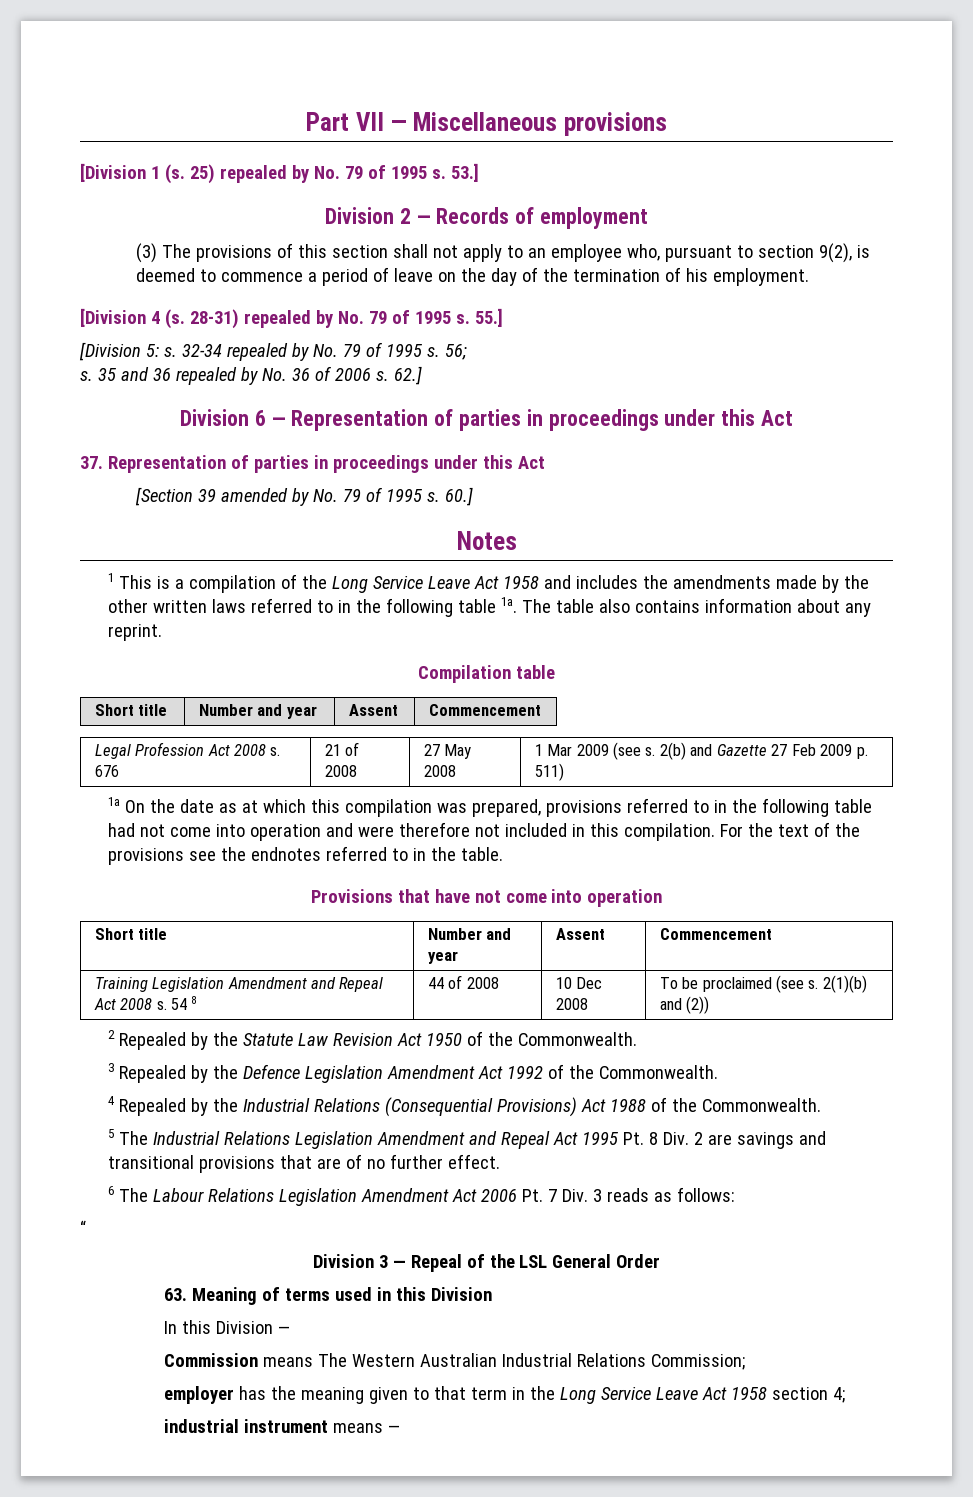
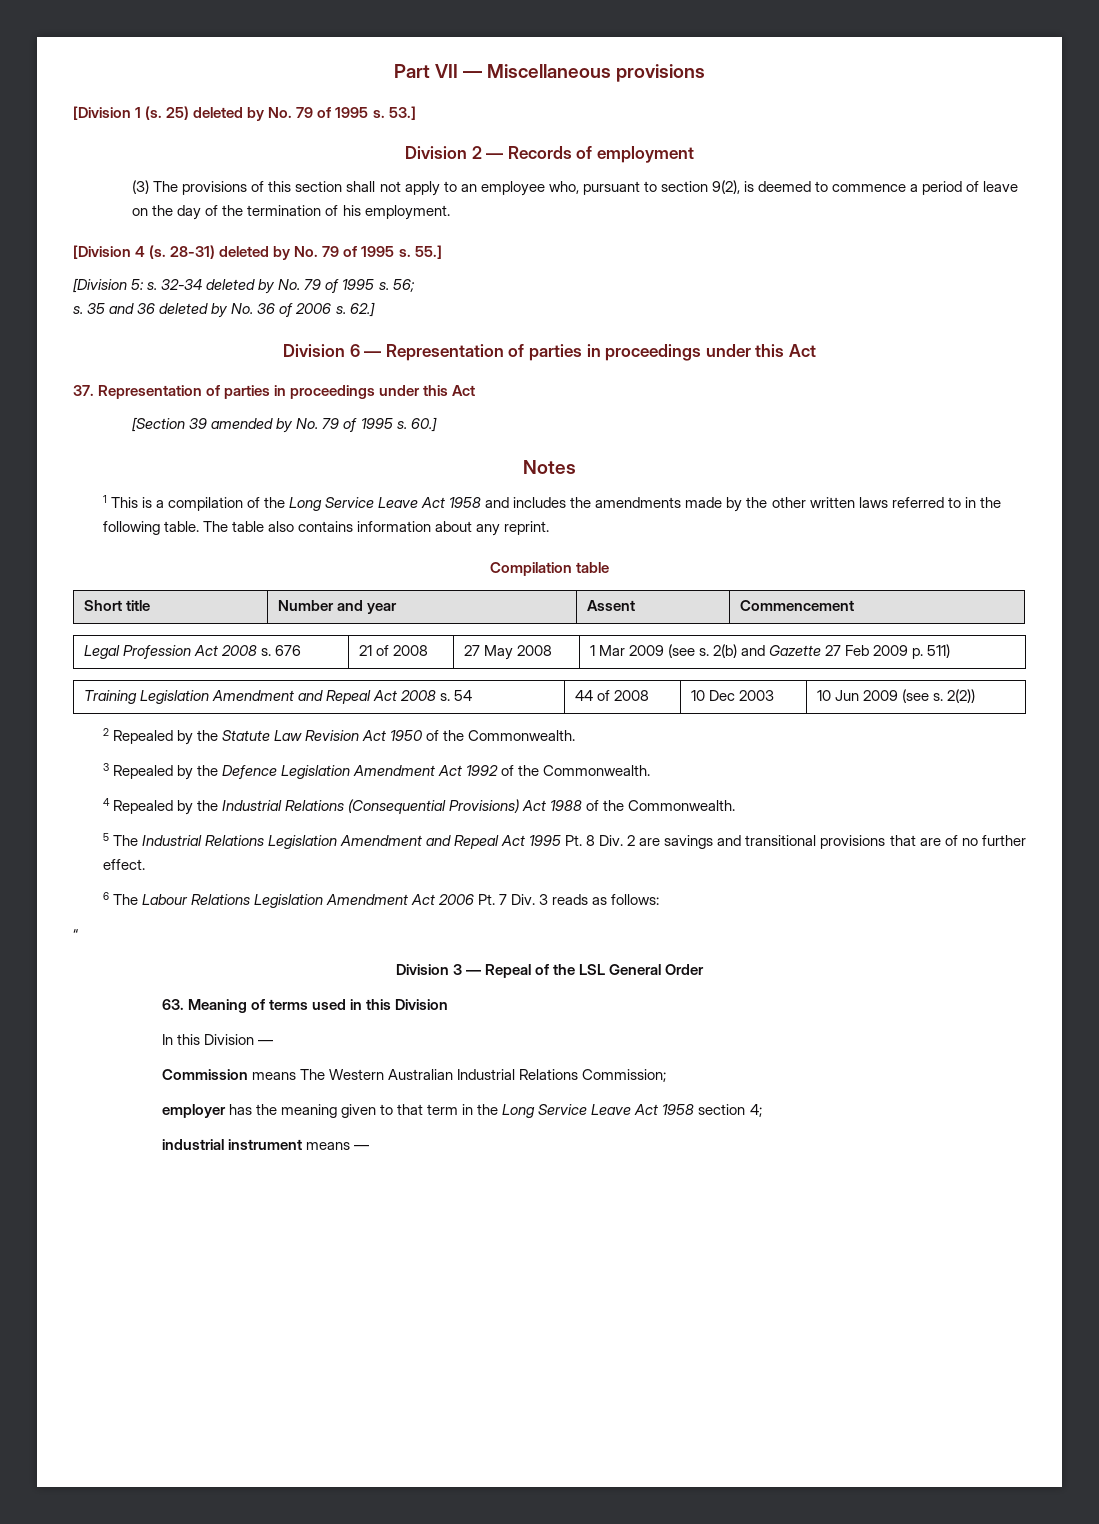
[219,165,287,183] repealed -> [193,107,244,118] deleted
[243,310,311,328] repealed -> [219,246,270,257] deleted
[226,343,288,361] repealed -> [206,279,256,290] deleted
[175,367,237,385] repealed -> [159,303,209,314] deleted
[457,597,517,613] table 1a. -> [163,521,199,532] table.
[108,797,872,817] [108,822,860,841] [108,846,503,865] [310,889,663,907] [94,928,168,940] [427,928,512,940] [427,951,458,964] [555,928,605,940] [659,928,772,940] // 1a On the date as at which this compilation was prepared, provisions referred to in the following table had not come into operation and were therefore not included in this compilation. For the text of the provisions see the endnotes referred to in the table. // Provisions that have not come into operation // Short title | Number and year | Assent | Commencement -> (951, 651) none
[191,996,198,1004] 8 -> (473, 695) none
[555,998,588,1010] [659,975,867,993] [659,996,710,1014] 2008 | To be proclaimed (see s. 2(1)(b) and (2)) -> [738,690,774,701] [816,689,975,703] 2003 | 10 Jun 2009 (see s. 2(2))

